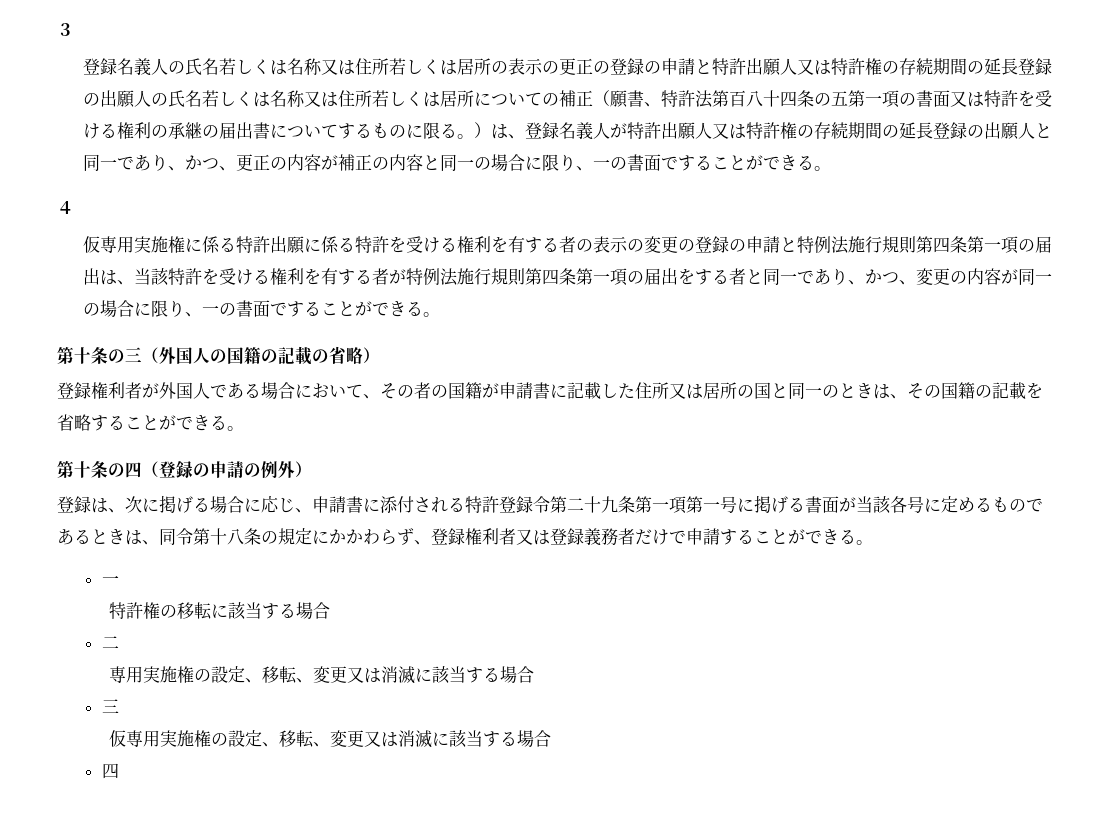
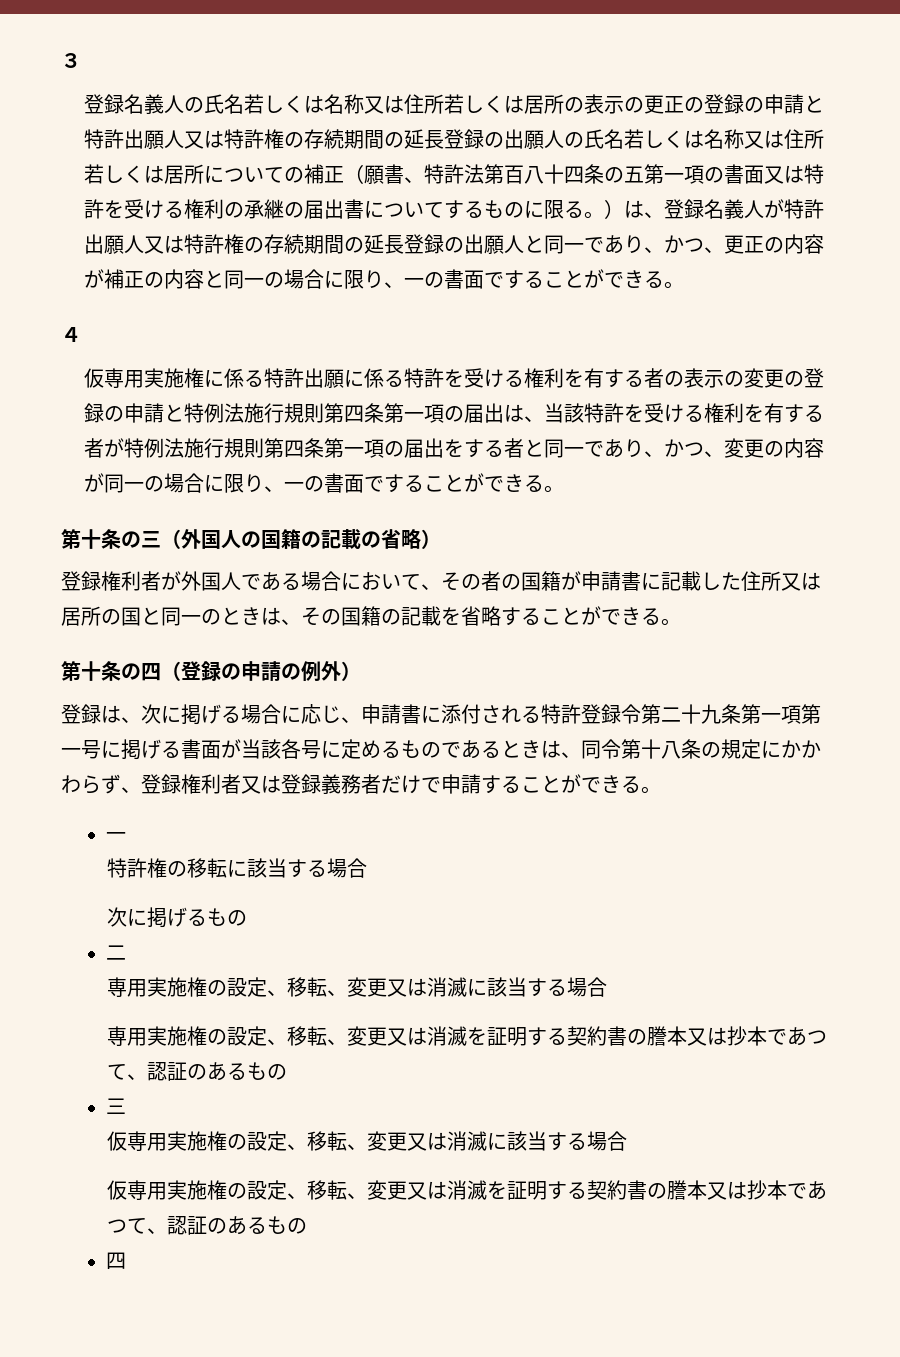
(330, 610) none -> [107,907,248,928] // 次に掲げるもの
(534, 674) none -> [107,1026,828,1046] [107,1062,288,1081] // 専用実施権の設定、移転、変更又は消滅を証明する契約書の謄本又は抄本であつて、認証のあるもの
(551, 738) none -> [107,1180,828,1200] [107,1216,308,1235] // 仮専用実施権の設定、移転、変更又は消滅を証明する契約書の謄本又は抄本であつて、認証のあるもの

